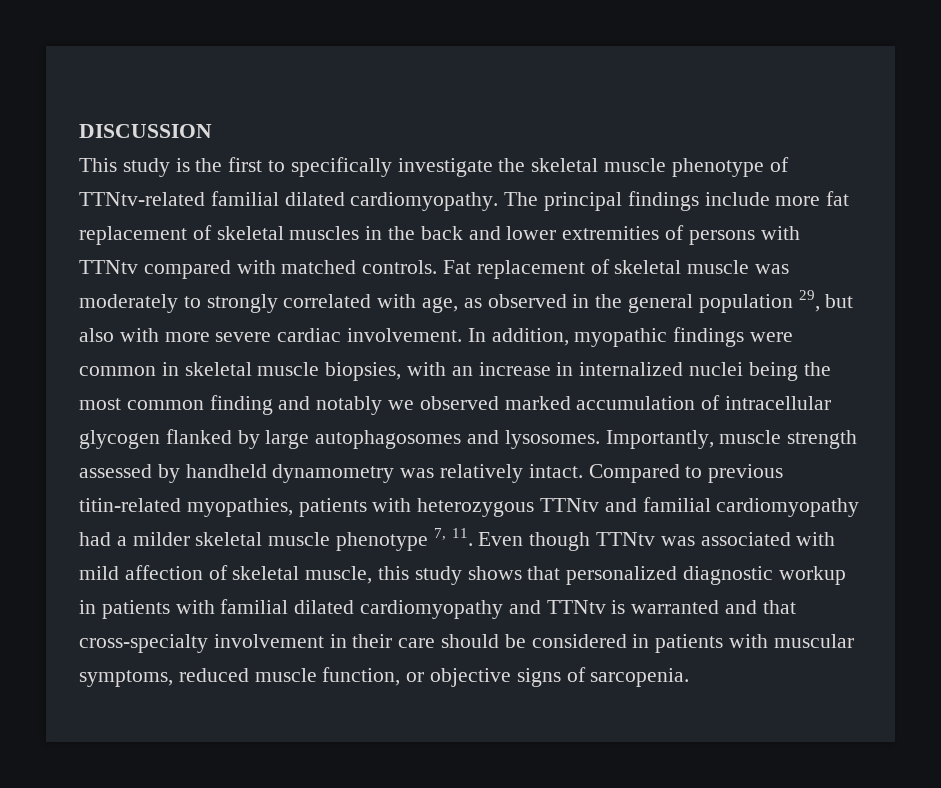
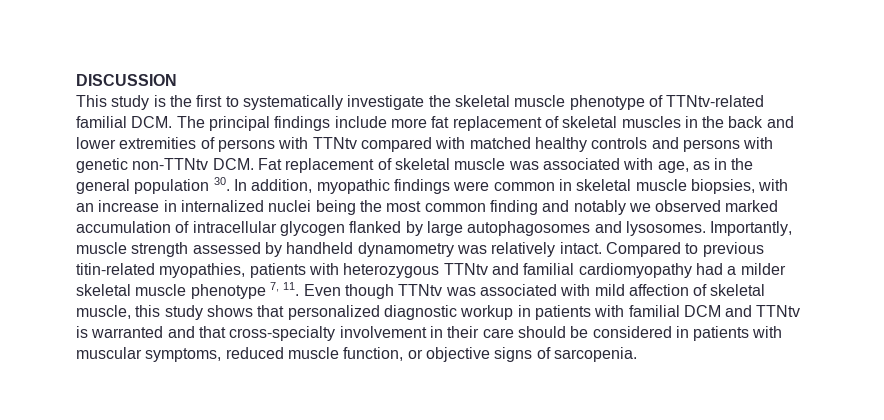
[290,157,392,177] specifically -> [242,95,343,110] systematically
[284,192,499,211] dilated cardiomyopathy. -> [131,116,173,128] DCM.
[362,260,438,274] controls. -> [534,137,774,152] [76,158,254,173] healthy controls and persons with genetic non-TTNtv DCM.
[79,294,372,313] moderately to strongly correlated -> [542,158,620,170] associated
[487,294,567,308] observed -> (710, 165) none
[798,290,854,312] [79,328,463,342] 29, but also with more severe cardiac involvement. -> [213,177,230,191] 30.
[294,600,504,619] dilated cardiomyopathy -> [683,305,721,317] DCM

